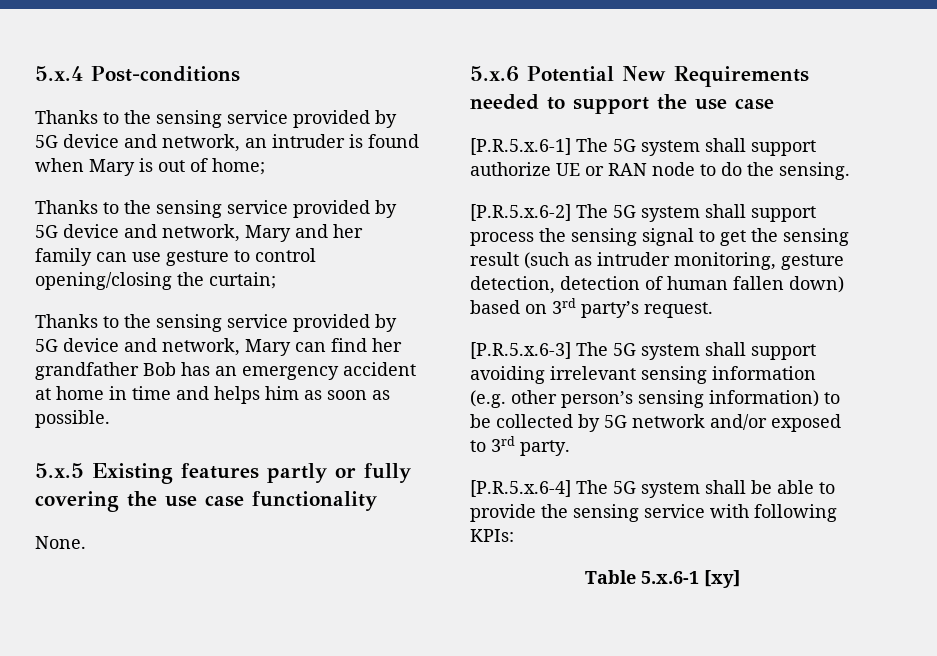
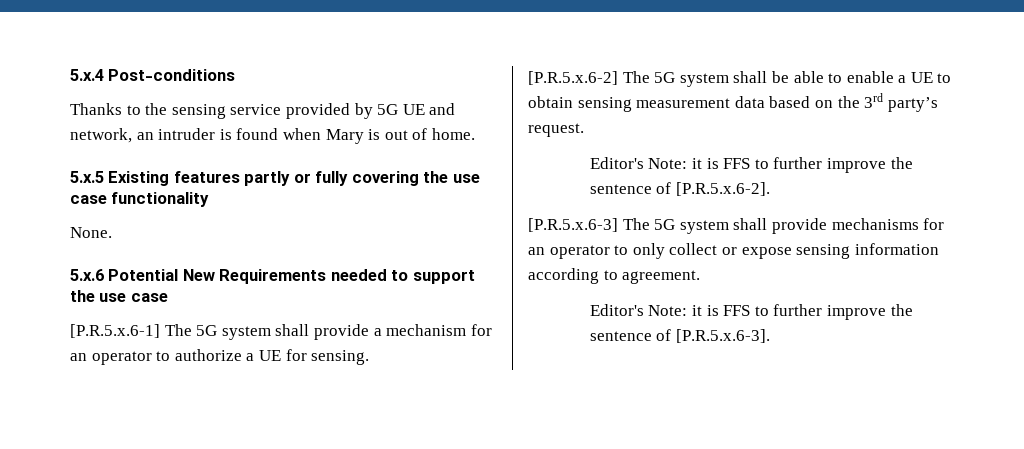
[63,134,119,148] device -> [402,104,425,115] UE
[212,158,265,175] [35,200,397,218] [35,224,363,242] [35,248,316,266] [35,272,276,290] [35,314,397,332] [35,338,402,356] [35,362,416,380] [35,386,390,404] [35,410,110,428] home; // Thanks to the sensing service provided by 5G device and network, Mary and her family can use gesture to control opening/closing the curtain; // Thanks to the sensing service provided by 5G device and network, Mary can find her grandfather Bob has an emergency accident at home in time and helps him as soon as possible. -> [431,128,475,140] home.
[751,140,816,156] [470,162,774,176] support authorize UE or RAN node to do the -> [313,324,492,340] [70,349,307,365] provide a mechanism for an operator to authorize a UE for
[751,206,816,222] [470,228,849,246] [470,252,844,270] [470,276,844,294] support process the sensing signal to get the sensing result (such as intruder monitoring, gesture detection, detection of human fallen down) -> [771,71,952,83] [528,96,765,112] be able to enable a UE to obtain sensing measurement data
(547, 309) none -> [837,96,860,108] the
(713, 310) none -> [589,157,913,173] [589,182,770,196] // Editor's Note: it is FFS to further improve the sentence of [P.R.5.x.6-2].
[751,344,816,360] [470,366,816,384] [470,390,840,408] [470,414,841,432] [470,436,570,456] [470,480,835,498] [470,504,837,522] [470,529,514,542] [585,570,740,588] support avoiding irrelevant sensing information (e.g. other person’s sensing information) to be collected by 5G network and/or exposed to 3rd party. // [P.R.5.x.6-4] The 5G system shall be able to provide the sensing service with following KPIs: // Table 5.x.6-1 [xy] -> [771,218,945,234] [528,243,939,259] [528,268,701,284] [589,304,913,320] [589,329,770,343] provide mechanisms for an operator to only collect or expose sensing information according to agreement. // Editor's Note: it is FFS to further improve the sentence of [P.R.5.x.6-3].

